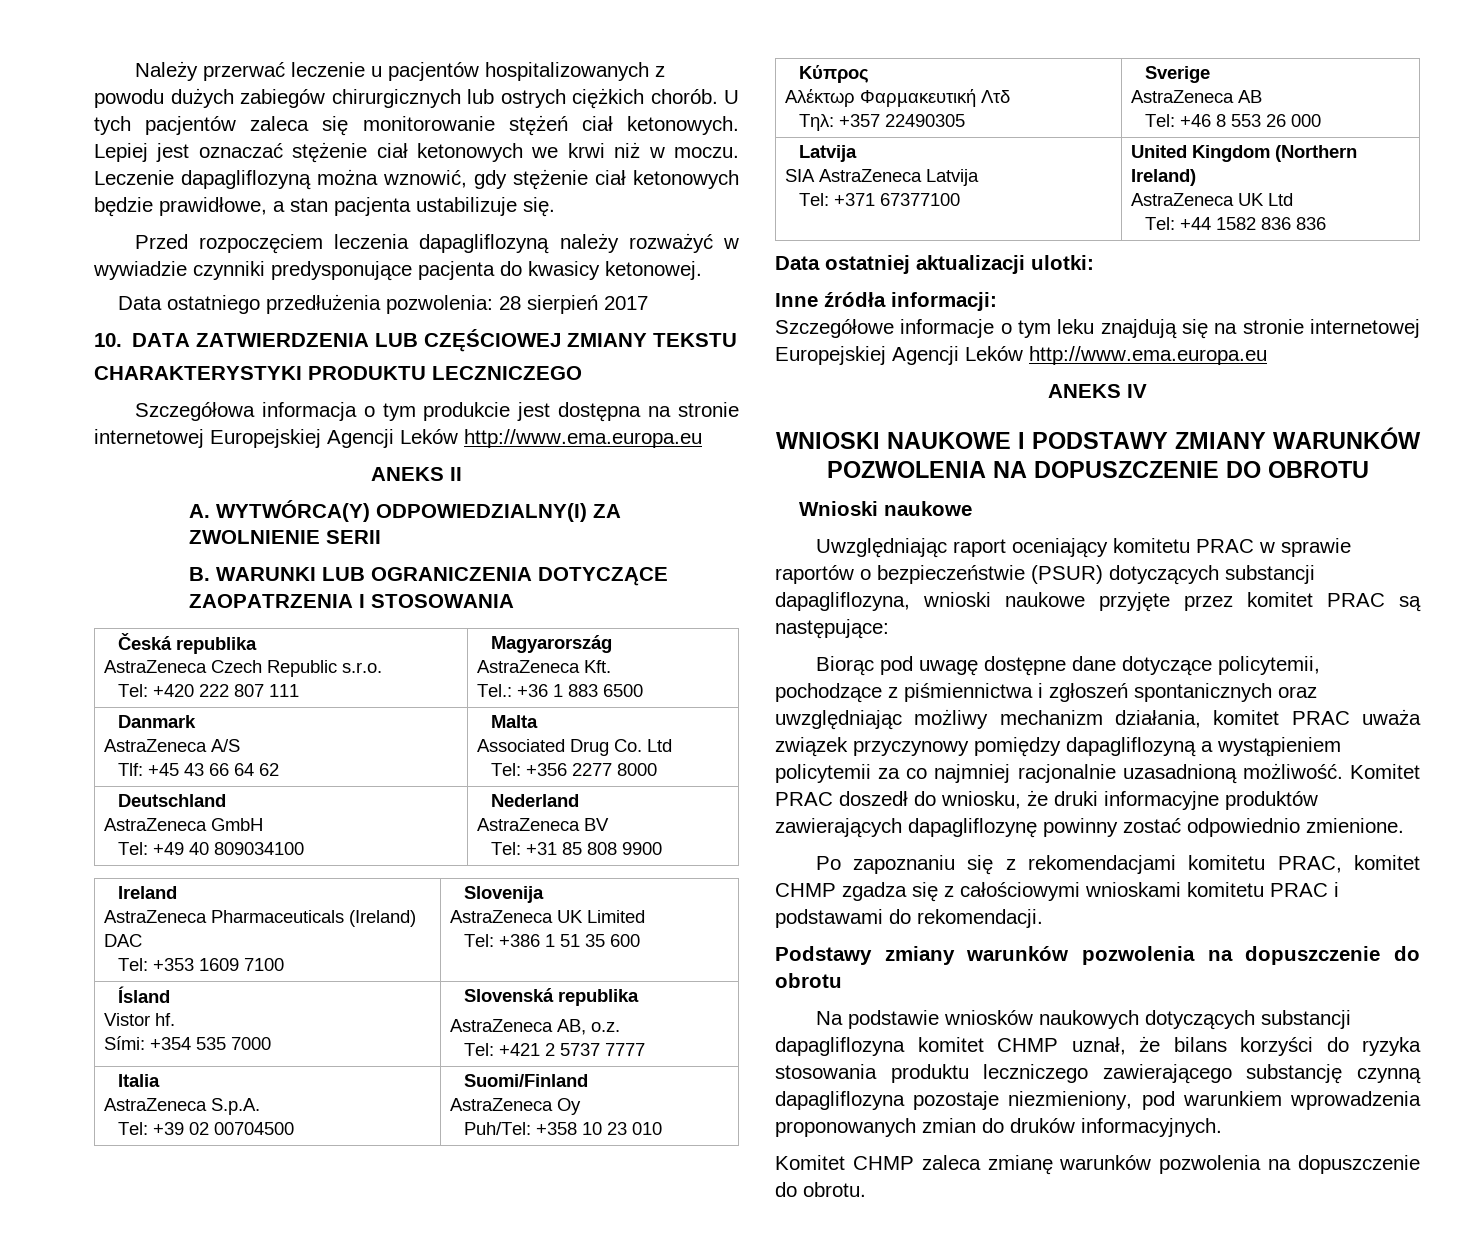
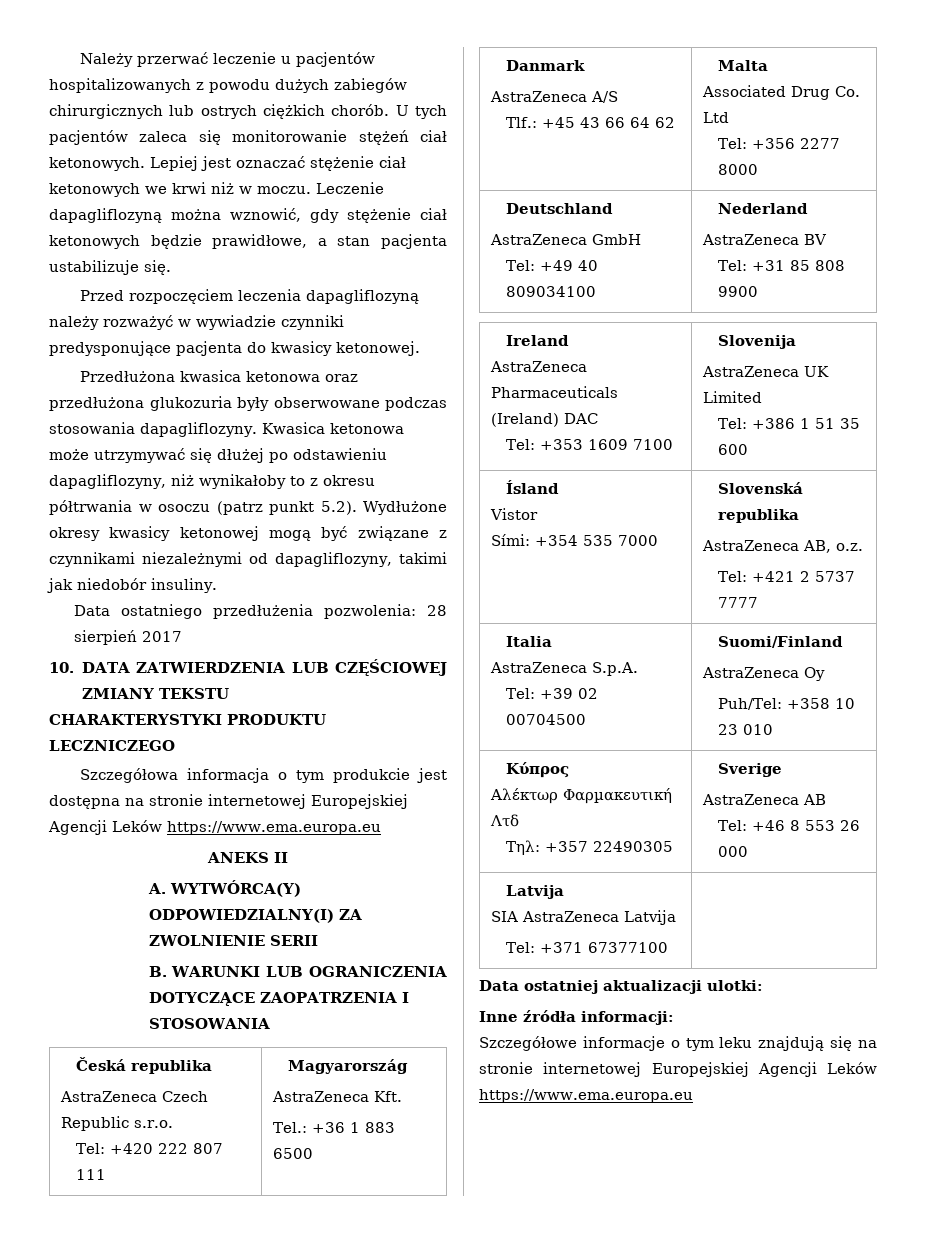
(702, 270) none -> [79,370,358,382] [49,396,447,411] [49,422,404,437] [49,448,387,463] [49,474,375,489] [49,500,447,515] [49,526,447,541] [49,552,447,567] [47,578,217,593] // Przedłużona kwasica ketonowa oraz przedłużona glukozuria były obserwowane podczas stosowania dapagliflozyny. Kwasica ketonowa może utrzymywać się dłużej po odstawieniu dapagliflozyny, niż wynikałoby to z okresu półtrwania w osoczu (patrz punkt 5.2). Wydłużone okresy kwasicy ketonowej mogą być związane z czynnikami niezależnymi od dapagliflozyny, takimi jak niedobór insuliny.
[464,429,702,448] http://www.ema.europa.eu -> [167,821,381,835] https://www.ema.europa.eu
[118,763,144,776] Tlf: -> [505,117,537,128] Tlf.:
[154,1013,175,1026] hf. -> (538, 514) none
[1130,145,1357,162] [1130,169,1196,186] [1130,193,1293,206] [1145,217,1327,230] United Kingdom (Northern Ireland) // AstraZeneca UK Ltd // Tel: +44 1582 836 836 -> (668, 947) none
[1029,346,1267,365] [1048,384,1147,398] [775,427,1421,449] [826,461,1369,478] [798,501,972,516] [815,538,1351,558] [775,565,1315,585] [775,592,1421,612] [775,619,889,639] [815,656,1320,676] [775,683,1317,703] [775,709,1421,730] [775,737,1341,757] [775,763,1420,784] [775,790,1318,810] [775,818,1404,838] [815,855,1420,875] [775,882,1339,902] [775,909,1043,928] [775,946,1420,965] [775,973,842,988] [815,1010,1351,1030] [775,1036,1421,1056] [775,1064,1421,1084] [775,1091,1421,1110] [775,1118,1222,1137] [775,1155,1420,1175] [775,1182,866,1197] http://www.ema.europa.eu // ANEKS IV // WNIOSKI NAUKOWE I PODSTAWY ZMIANY WARUNKÓW POZWOLENIA NA DOPUSZCZENIE DO OBROTU // Wnioski naukowe // Uwzględniając raport oceniający komitetu PRAC w sprawie raportów o bezpieczeństwie (PSUR) dotyczących substancji dapagliflozyna, wnioski naukowe przyjęte przez komitet PRAC są następujące: // Biorąc pod uwagę dostępne dane dotyczące policytemii, pochodzące z piśmiennictwa i zgłoszeń spontanicznych oraz uwzględniając możliwy mechanizm działania, komitet PRAC uważa związek przyczynowy pomiędzy dapagliflozyną a wystąpieniem policytemii za co najmniej racjonalnie uzasadnioną możliwość. Komitet PRAC doszedł do wniosku, że druki informacyjne produktów zawierających dapagliflozynę powinny zostać odpowiednio zmienione. // Po zapoznaniu się z rekomendacjami komitetu PRAC, komitet CHMP zgadza się z całościowymi wnioskami komitetu PRAC i podstawami do rekomendacji. // Podstawy zmiany warunków pozwolenia na dopuszczenie do obrotu // Na podstawie wniosków naukowych dotyczących substancji dapagliflozyna komitet CHMP uznał, że bilans korzyści do ryzyka stosowania produktu leczniczego zawierającego substancję czynną dapagliflozyna pozostaje niezmieniony, pod warunkiem wprowadzenia proponowanych zmian do druków informacyjnych. // Komitet CHMP zaleca zmianę warunków pozwolenia na dopuszczenie do obrotu. -> [479,1089,693,1103] https://www.ema.europa.eu

